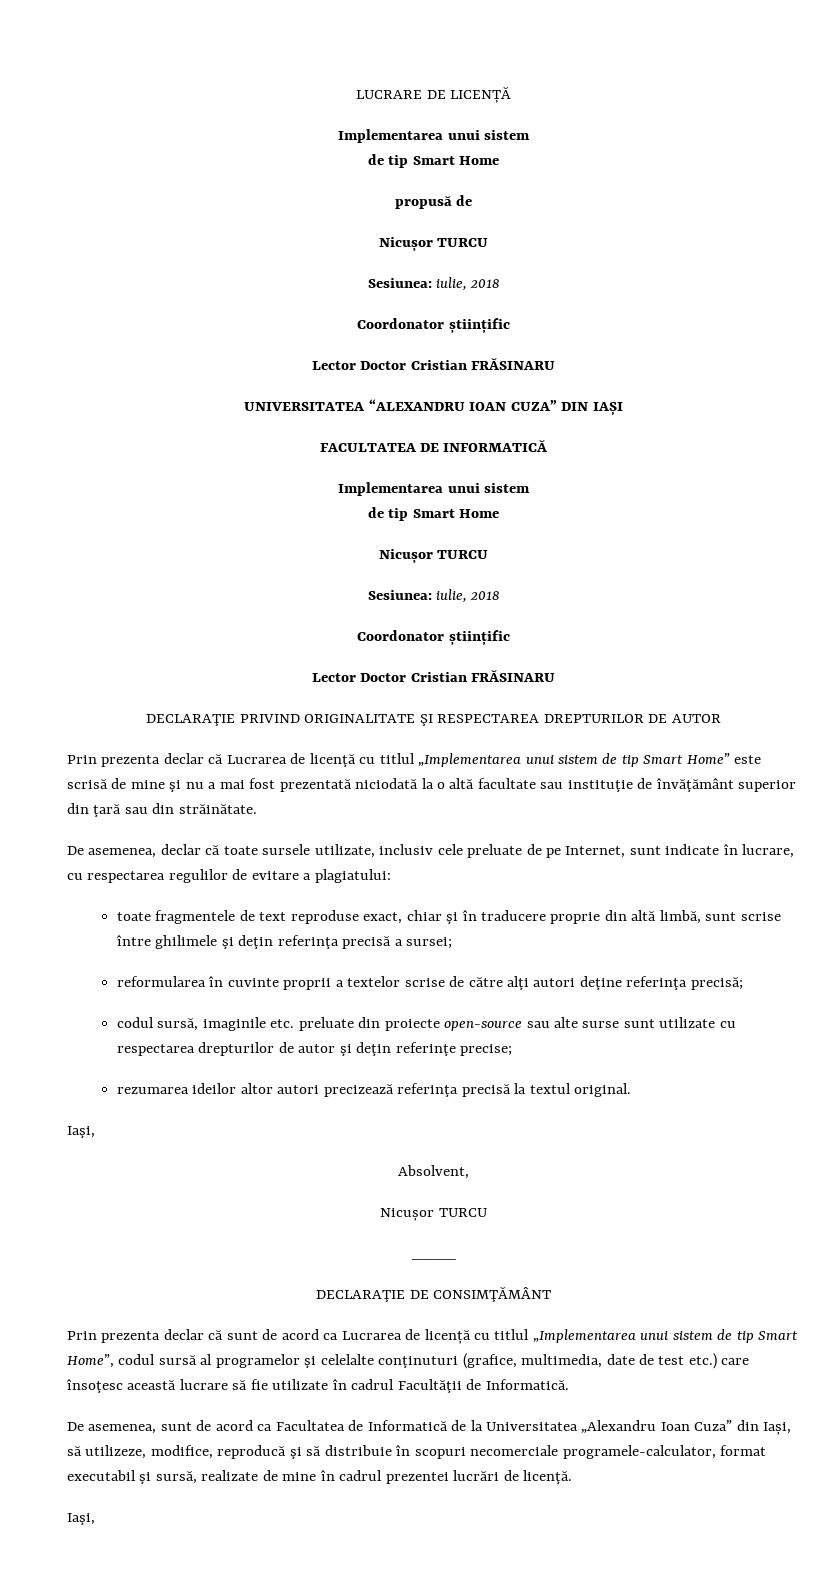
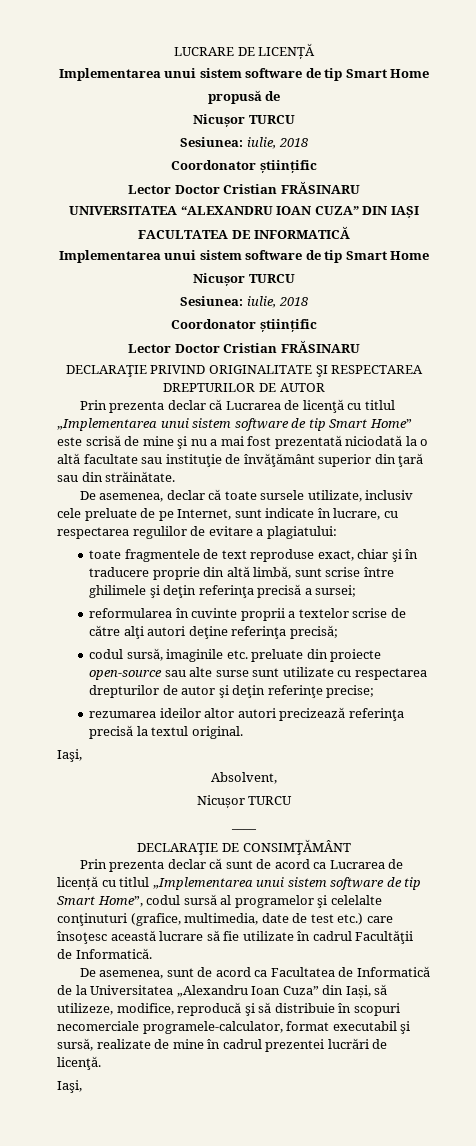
(530, 135) // -> [245,68,303,78] software
(530, 488) // -> [245,250,303,260] software
(599, 759) none -> [234,418,289,431] software
(713, 1335) none -> [330,877,385,890] software

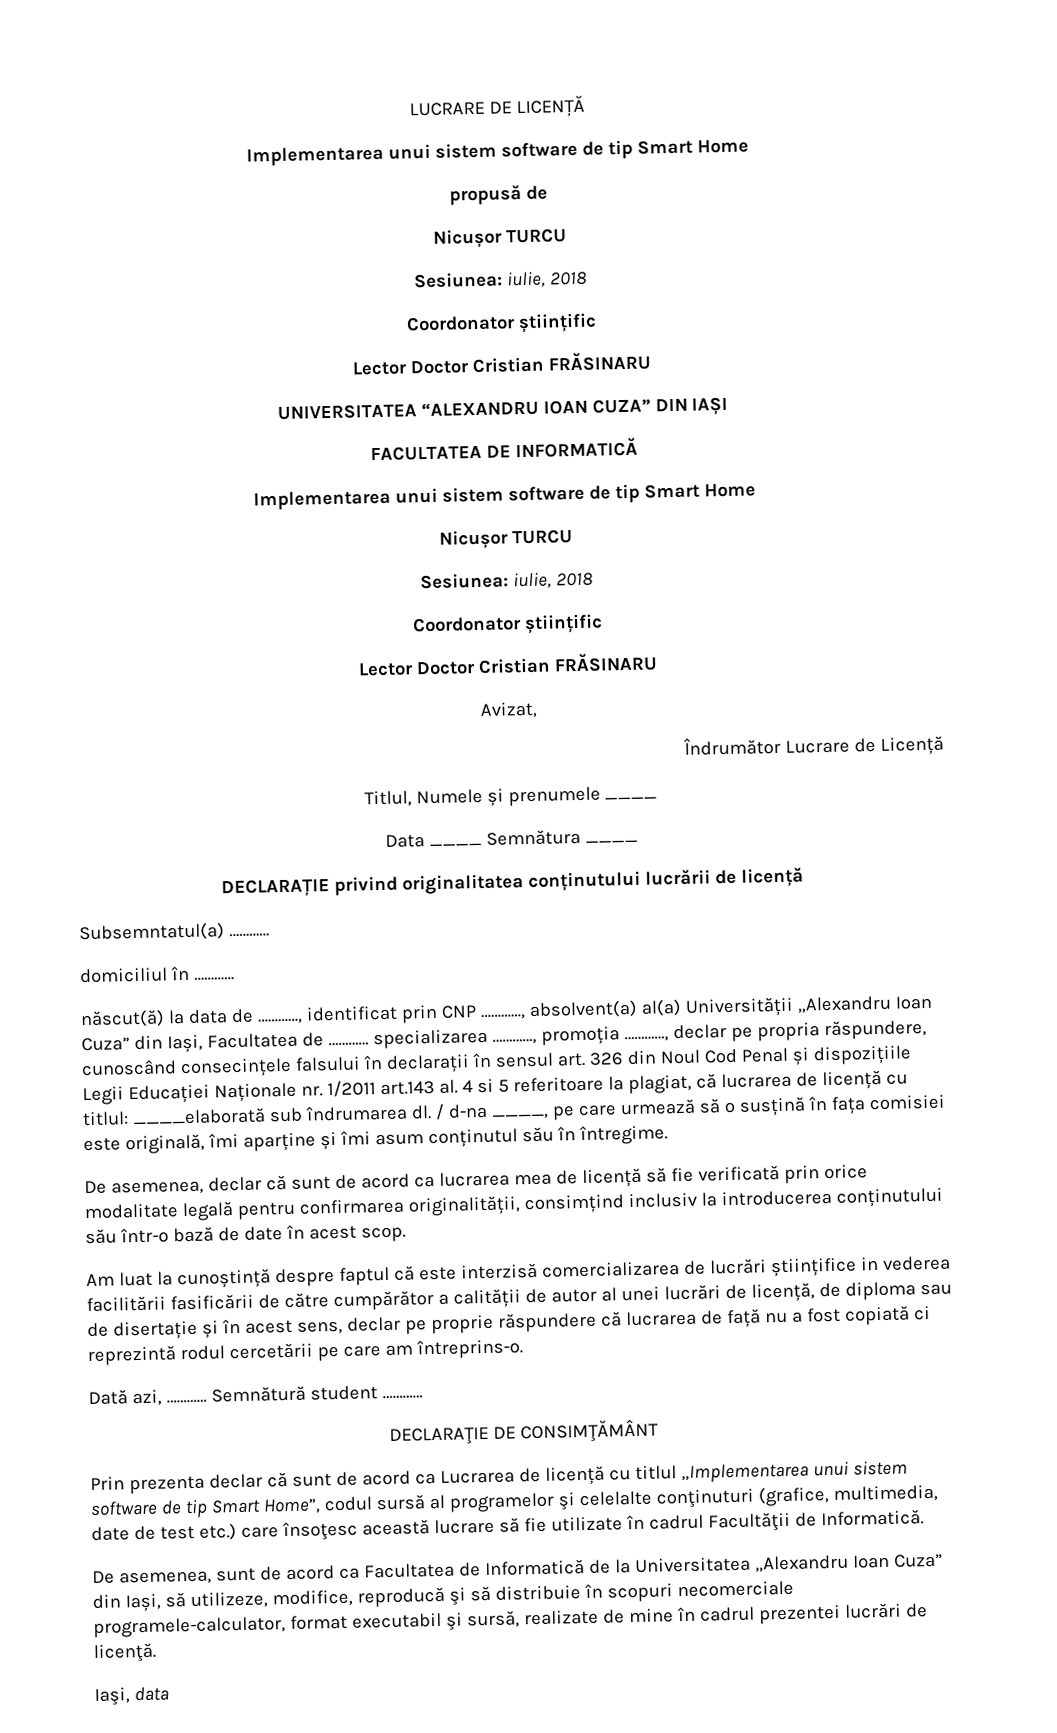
[65,365,424,377] [163,383,325,392] [79,399,395,413] [57,418,412,431] [57,435,429,449] [57,453,424,467] [57,471,176,482] [79,489,414,502] [57,508,398,521] [57,526,337,539] [89,549,419,562] [89,566,394,580] [89,584,357,598] [89,608,406,621] [89,625,338,639] [89,648,382,662] [89,667,427,680] [89,685,375,698] [89,707,404,721] [89,725,243,739] [57,749,82,762] [211,772,277,784] [196,795,293,808] [231,828,257,830] DECLARAŢIE PRIVIND ORIGINALITATE ŞI RESPECTAREA DREPTURILOR DE AUTOR // Prin prezenta declar că Lucrarea de licenţă cu titlul „Implementarea unui sistem software de tip Smart Home” este scrisă de mine şi nu a mai fost prezentată niciodată la o altă facultate sau instituţie de învăţământ superior din ţară sau din străinătate. // De asemenea, declar că toate sursele utilizate, inclusiv cele preluate de pe Internet, sunt indicate în lucrare, cu respectarea regulilor de evitare a plagiatului: // toate fragmentele de text reproduse exact, chiar şi în traducere proprie din altă limbă, sunt scrise între ghilimele şi deţin referinţa precisă a sursei; // reformularea în cuvinte proprii a textelor scrise de către alţi autori deţine referinţa precisă; // codul sursă, imaginile etc. preluate din proiecte open-source sau alte surse sunt utilizate cu respectarea drepturilor de autor şi deţin referinţe precise; // rezumarea ideilor altor autori precizează referinţa precisă la textul original. // Iaşi, // Absolvent, // Nicușor TURCU // ____ -> [480,701,537,719] [683,735,944,756] [363,786,658,808] [385,829,638,848] [221,867,804,899] [79,922,270,943] [79,965,235,984] [80,995,932,1029] [81,1019,927,1054] [81,1045,912,1079] [82,1070,908,1106] [82,1094,945,1127] [83,1124,668,1155] [84,1164,868,1196] [84,1187,943,1222] [85,1224,406,1245] [86,1255,951,1290] [86,1281,952,1313] [87,1305,931,1341] [87,1338,523,1367] [88,1385,423,1407] Avizat, // Îndrumător Lucrare de Licență // Titlul, Numele și prenumele ____ // Data ____ Semnătura ____ // DECLARAȚIE privind originalitatea conținutului lucrării de licență // Subsemntatul(a) ………… // domiciliul în ………… // născut(ă) la data de …………, identificat prin CNP …………, absolvent(a) al(a) Universității „Alexandru Ioan Cuza” din Iași, Facultatea de ………… specializarea …………, promoția …………, declar pe propria răspundere, cunoscând consecințele falsului în declarații în sensul art. 326 din Noul Cod Penal și dispozițiile Legii Educației Naționale nr. 1/2011 art.143 al. 4 si 5 referitoare la plagiat, că lucrarea de licență cu titlul: ____elaborată sub îndrumarea dl. / d-na ____, pe care urmează să o susțină în fața comisiei este originală, îmi aparține și îmi asum conținutul său în întregime. // De asemenea, declar că sunt de acord ca lucrarea mea de licență să fie verificată prin orice modalitate legală pentru confirmarea originalității, consimțind inclusiv la introducerea conținutului său într-o bază de date în acest scop. // Am luat la cunoștință despre faptul că este interzisă comercializarea de lucrări științifice in vederea facilitării fasificării de către cumpărător a calității de autor al unei lucrări de licență, de diploma sau de disertație și în acest sens, declar pe proprie răspundere că lucrarea de față nu a fost copiată ci reprezintă rodul cercetării pe care am întreprins-o. // Dată azi, ………… Semnătură student …………
(82, 1086) none -> [133,1686,169,1702] data

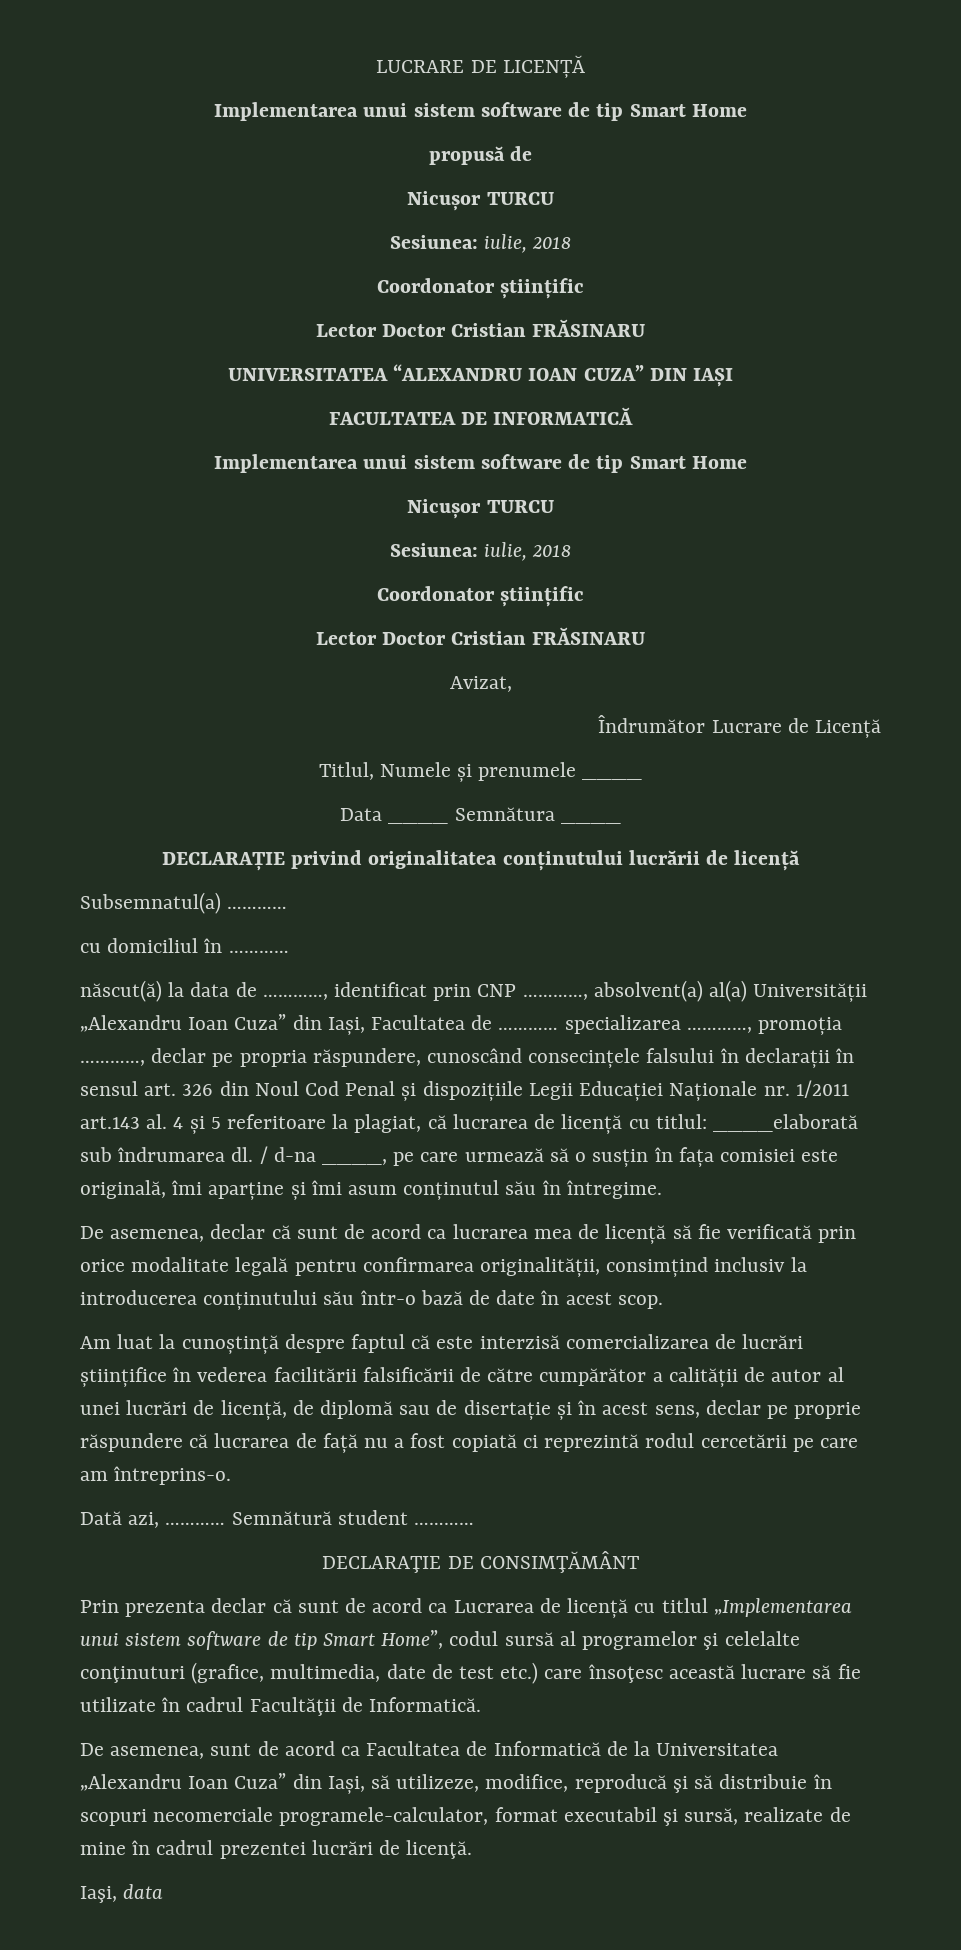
[79,922,270,943] Subsemntatul(a) ………… // -> [80,892,288,914] [80,943,101,953] Subsemnatul(a) ………… // cu
[476,1078,494,1094] si -> [189,1116,205,1135] și
[738,1097,806,1117] susțină -> [592,1149,649,1168] susțin
[859,1257,879,1271] in -> [173,1367,192,1382] în
[169,1294,254,1311] fasificării -> [362,1367,454,1382] falsificării
[844,1281,916,1301] diploma -> [320,1400,394,1419] diplomă

